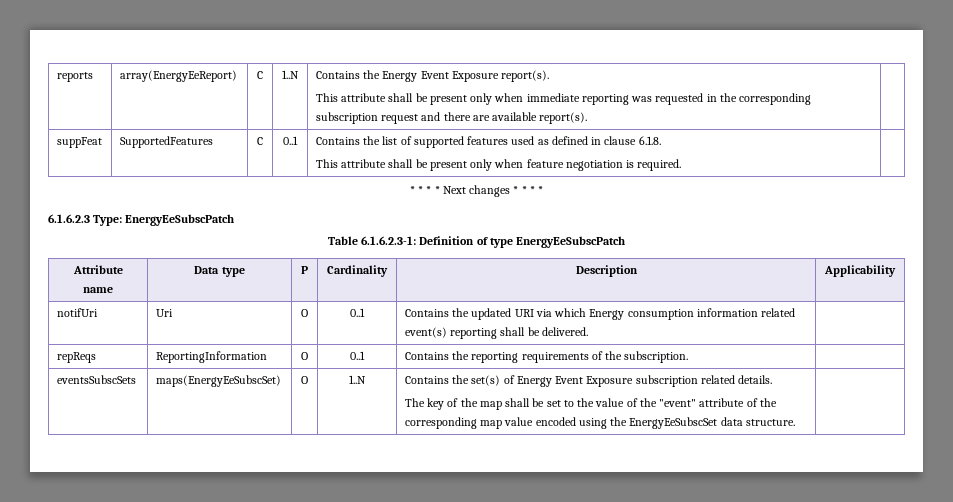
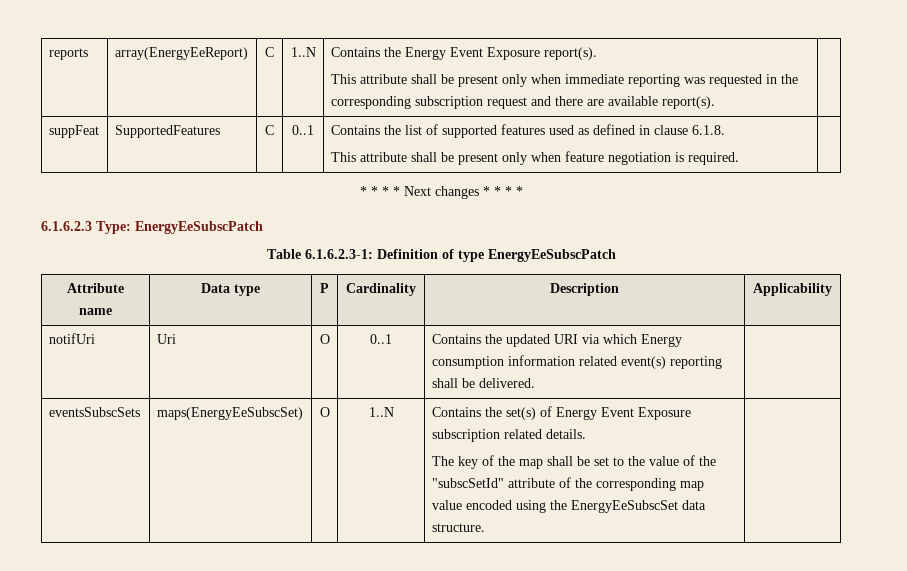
[56,352,96,363] [155,351,267,363] [301,352,308,360] [350,351,365,360] [404,351,689,363] // repReqs | ReportingInformation | O | 0..1 | Contains the reporting requirements of the subscription. | -> (535, 383) none
[659,399,697,407] "event" -> [431,478,504,488] "subscSetId"

